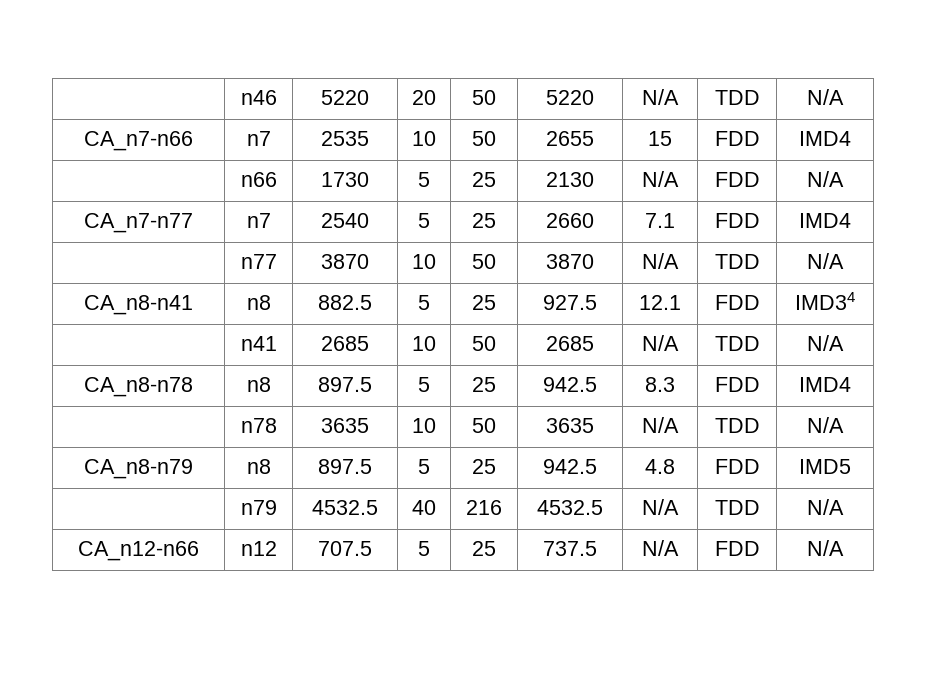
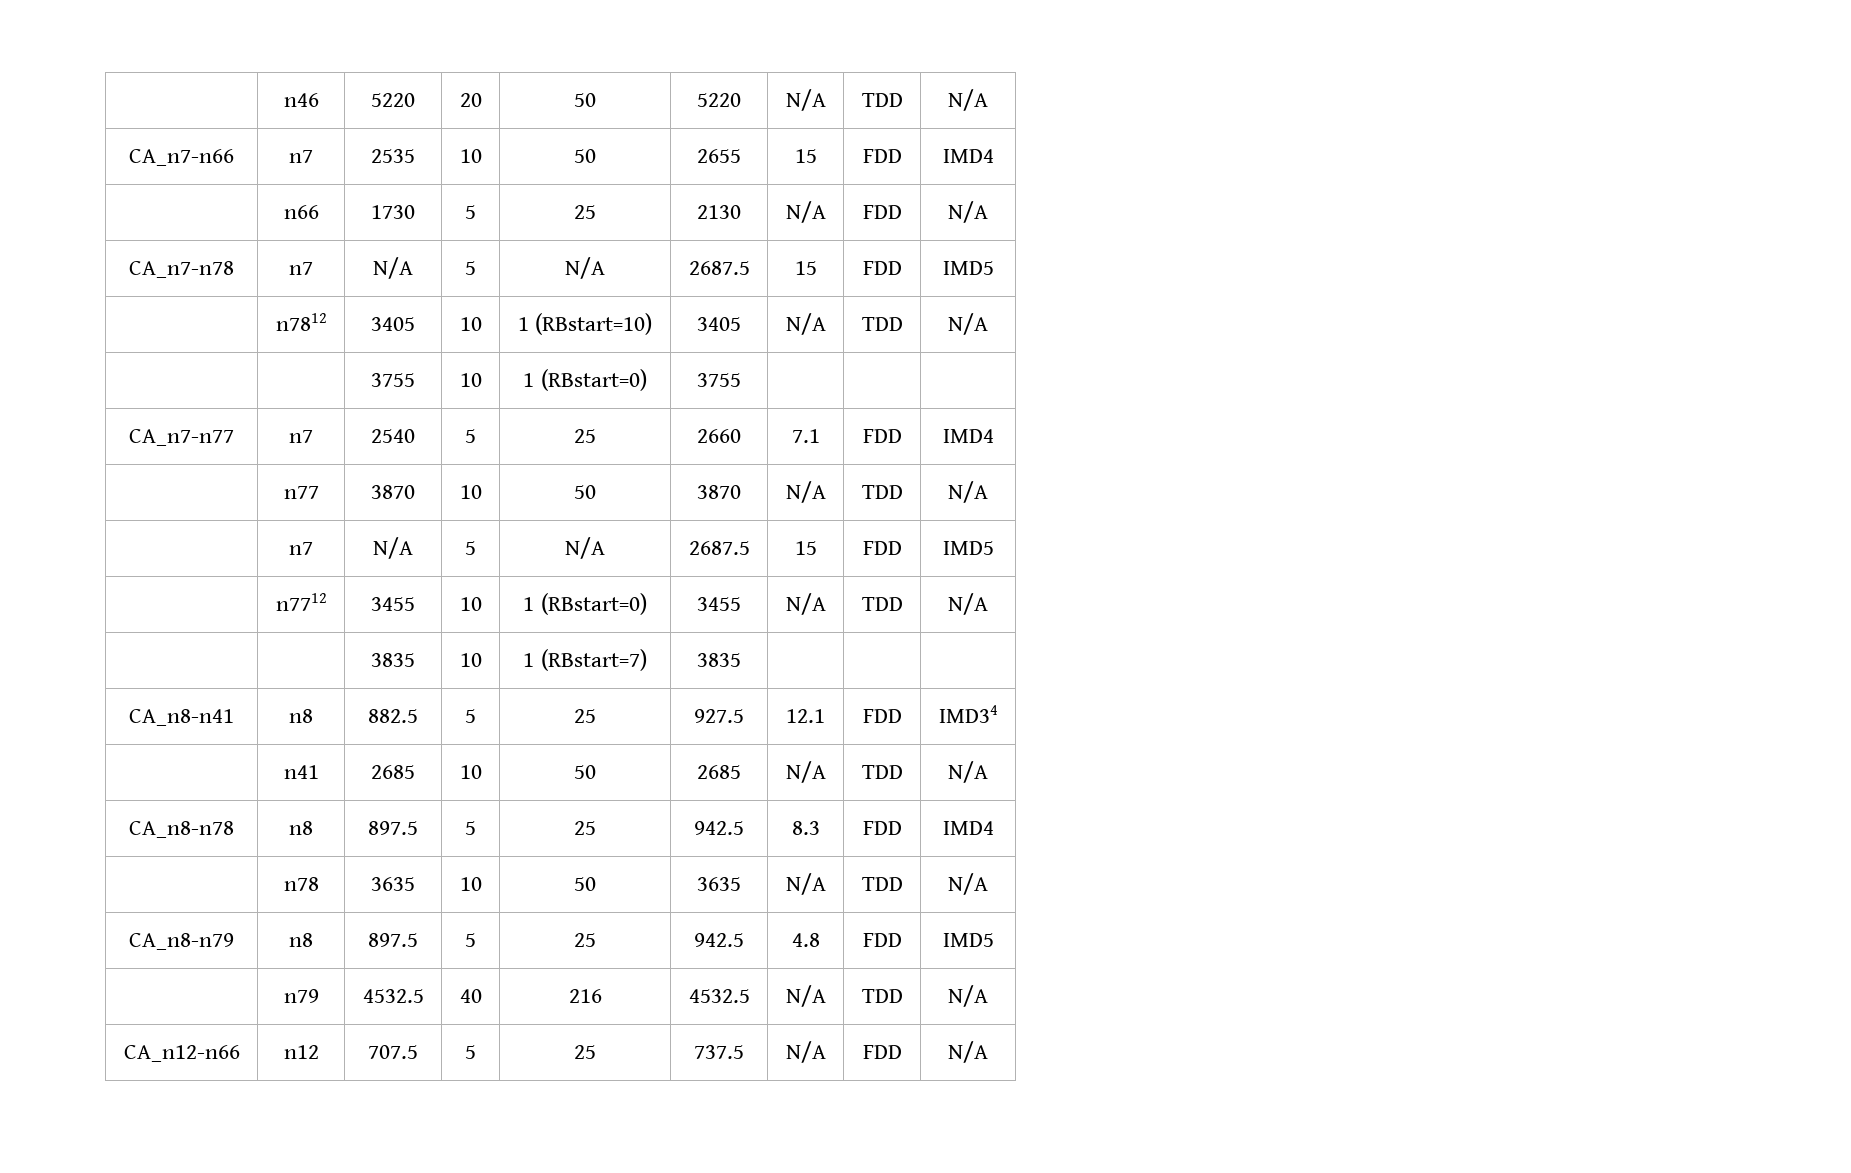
(844, 179) none -> [129,261,234,278] [289,262,313,275] [373,257,413,279] [465,261,476,275] [565,257,605,279] [688,261,750,275] [794,261,817,275] [862,261,902,275] [942,261,994,275] [275,313,327,331] [371,317,415,331] [459,317,482,331] [517,313,653,335] [697,317,741,331] [785,313,826,335] [861,317,903,331] [948,313,988,335] [371,373,415,387] [459,373,482,387] [523,369,647,391] [697,373,741,387] // CA_n7-n78 | n7 | N/A | 5 | N/A | 2687.5 | 15 | FDD | IMD5 // | n7812 | 3405 | 10 | 1 (RBstart=10) | 3405 | N/A | TDD | N/A // | | 3755 | 10 | 1 (RBstart=0) | 3755 | | |
(844, 261) none -> [289,542,313,555] [373,537,413,559] [465,541,476,555] [565,537,605,559] [688,541,750,555] [794,541,817,555] [862,541,902,555] [942,541,994,555] [275,593,327,611] [371,597,415,611] [459,597,482,611] [523,593,647,615] [697,597,741,611] [785,593,826,615] [861,597,903,611] [948,593,988,615] [371,653,415,667] [459,653,482,667] [523,649,647,671] [697,653,741,667] // | n7 | N/A | 5 | N/A | 2687.5 | 15 | FDD | IMD5 // | n7712 | 3455 | 10 | 1 (RBstart=0) | 3455 | N/A | TDD | N/A // | | 3835 | 10 | 1 (RBstart=7) | 3835 | | |

